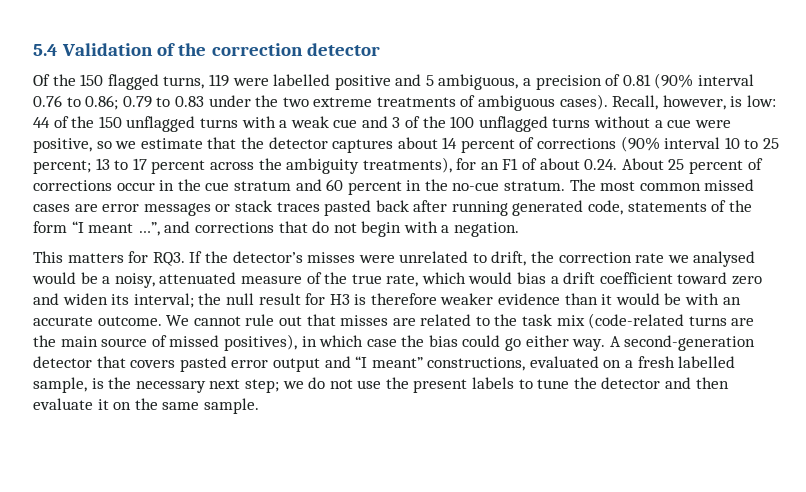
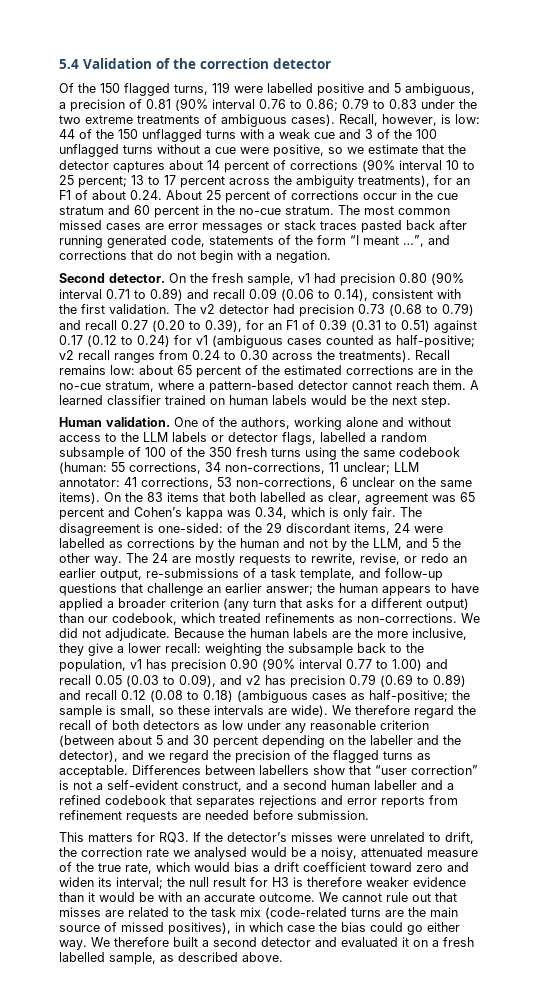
(520, 229) none -> [59,272,464,286] [59,288,461,301] [59,303,474,317] [59,319,477,333] [59,335,475,348] [59,350,450,363] [59,365,473,378] [59,380,479,393] [59,395,451,408] [59,417,451,430] [59,432,427,445] [59,447,460,460] [59,462,419,474] [59,477,472,489] [59,492,475,505] [59,507,422,520] [59,522,443,536] [59,538,461,551] [59,553,467,566] [59,568,443,581] [59,583,479,596] [59,598,469,611] [59,613,480,625] [59,628,467,641] [59,643,424,656] [59,658,448,672] [59,674,466,688] [59,690,470,703] [59,705,476,718] [59,720,429,733] [59,735,461,748] [59,750,431,763] [59,765,478,778] [59,780,454,792] [59,795,458,808] [59,810,369,823] // Second detector. On the fresh sample, v1 had precision 0.80 (90% interval 0.71 to 0.89) and recall 0.09 (0.06 to 0.14), consistent with the first validation. The v2 detector had precision 0.73 (0.68 to 0.79) and recall 0.27 (0.20 to 0.39), for an F1 of 0.39 (0.31 to 0.51) against 0.17 (0.12 to 0.24) for v1 (ambiguous cases counted as half-positive; v2 recall ranges from 0.24 to 0.30 across the treatments). Recall remains low: about 65 percent of the estimated corrections are in the no-cue stratum, where a pattern-based detector cannot reach them. A learned classifier trained on human labels would be the next step. // Human validation. One of the authors, working alone and without access to the LLM labels or detector flags, labelled a random subsample of 100 of the 350 fresh turns using the same codebook (human: 55 corrections, 34 non-corrections, 11 unclear; LLM annotator: 41 corrections, 53 non-corrections, 6 unclear on the same items). On the 83 items that both labelled as clear, agreement was 65 percent and Cohen’s kappa was 0.34, which is only fair. The disagreement is one-sided: of the 29 discordant items, 24 were labelled as corrections by the human and not by the LLM, and 5 the other way. The 24 are mostly requests to rewrite, revise, or redo an earlier output, re-submissions of a task template, and follow-up questions that challenge an earlier answer; the human appears to have applied a broader criterion (any turn that asks for a different output) than our codebook, which treated refinements as non-corrections. We did not adjudicate. Because the human labels are the more inclusive, they give a lower recall: weighting the subsample back to the population, v1 has precision 0.90 (90% interval 0.77 to 1.00) and recall 0.05 (0.03 to 0.09), and v2 has precision 0.79 (0.69 to 0.89) and recall 0.12 (0.08 to 0.18) (ambiguous cases as half-positive; the sample is small, so these intervals are wide). We therefore regard the recall of both detectors as low under any reasonable criterion (between about 5 and 30 percent depending on the labeller and the detector), and we regard the precision of the flagged turns as acceptable. Differences between labellers show that “user correction” is not a self-evident construct, and a second human labeller and a refined codebook that separates rejections and error reports from refinement requests are needed before submission.
[609,335,756,351] [33,356,599,372] A second-generation detector that covers pasted error output and “I meant” constructions, evaluated -> [91,937,409,947] We therefore built a second detector and evaluated it
[91,377,729,393] [33,398,259,414] is the necessary next step; we do not use the present labels to tune the detector and then evaluate it on the same sample. -> [160,952,283,962] as described above.

